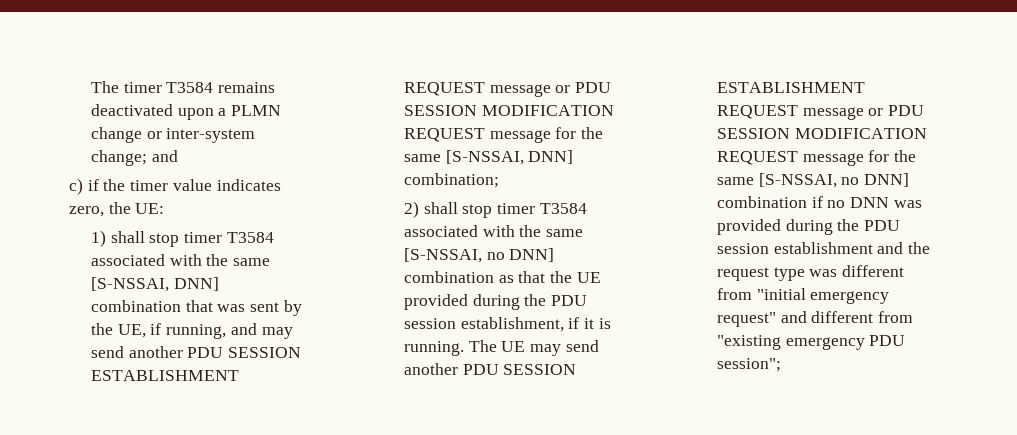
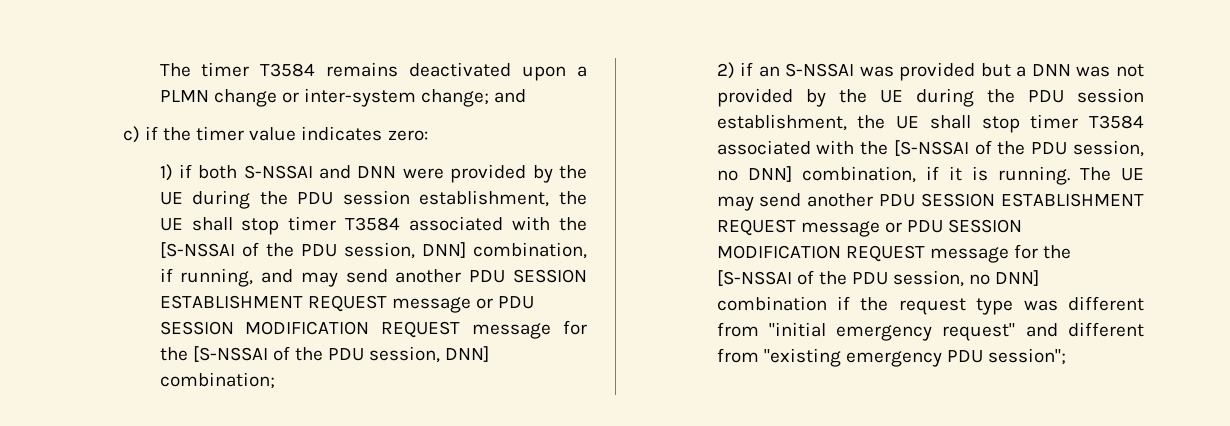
[68,202,165,217] [90,230,274,247] [90,254,271,266] [90,277,219,292] [90,300,302,316] [90,323,146,338] zero, the UE: // 1) shall stop timer T3584 associated with the same [S-NSSAI, DNN] combination that was sent by the UE, -> [387,130,428,141] [159,164,587,183] [159,190,587,209] [159,216,587,235] [159,242,587,259] zero: // 1) if both S-NSSAI and DNN were provided by the UE during the PDU session establishment, the UE shall stop timer T3584 associated with the [S-NSSAI of the PDU session, DNN] combination,
[403,150,574,165] [403,173,499,188] [403,201,587,218] [403,225,584,237] [403,248,555,263] [403,271,601,283] [403,294,588,310] [403,317,564,332] same [S-NSSAI, DNN] combination; // 2) shall stop timer T3584 associated with the same [S-NSSAI, no DNN] combination as that the UE provided during the PDU session establishment, -> [192,346,490,363] [159,372,275,389] [716,62,1144,81] [716,88,1144,107] [716,114,1144,133] [716,140,1144,157] [716,166,916,183] [S-NSSAI of the PDU session, DNN] combination; // 2) if an S-NSSAI was provided but a DNN was not provided by the UE during the PDU session establishment, the UE shall stop timer T3584 associated with the [S-NSSAI of the PDU session, no DNN] combination,
[716,173,910,188] [716,196,922,208] [716,219,901,235] [716,242,904,254] same [S-NSSAI, no DNN] combination if no DNN was provided during the PDU session establishment and -> [716,270,1040,287] [716,296,850,311] [S-NSSAI of the PDU session, no DNN] combination if

